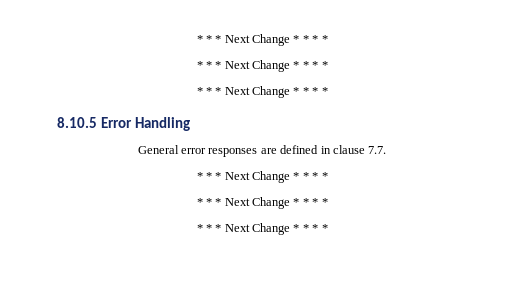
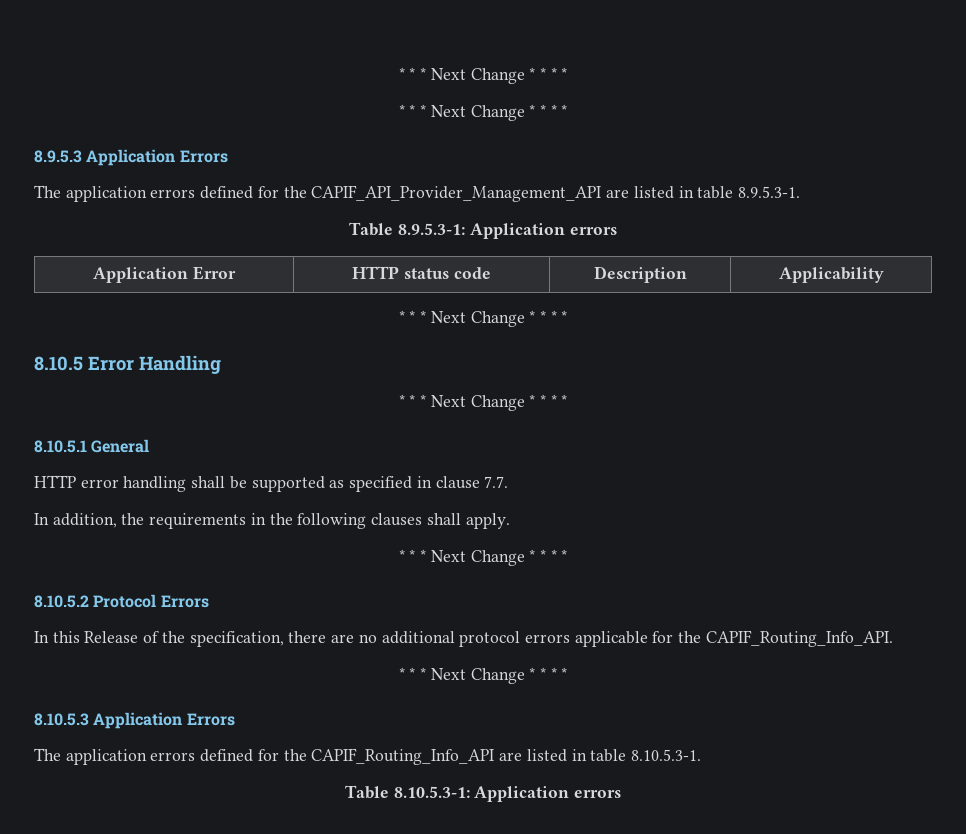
(328, 65) none -> [34,149,228,166] [34,185,800,202] [349,222,617,239] [93,266,236,283] [352,266,491,279] [593,266,687,283] [778,267,884,283] // 8.9.5.3 Application Errors // The application errors defined for the CAPIF_API_Provider_Management_API are listed in table 8.9.5.3-1. // Table 8.9.5.3-1: Application errors // Application Error | HTTP status code | Description | Applicability
[137,145,387,157] [196,171,328,183] [196,197,328,209] [196,223,328,235] General error responses are defined in clause 7.7. // * * * Next Change * * * * // * * * Next Change * * * * // * * * Next Change * * * * -> [398,394,568,411] [34,439,150,453] [34,475,509,492] [34,513,510,529] [398,549,568,566] [34,594,209,608] [34,630,893,647] [398,667,568,684] [34,712,235,729] [34,748,701,765] [344,785,622,802] * * * Next Change * * * * // 8.10.5.1 General // HTTP error handling shall be supported as specified in clause 7.7. // In addition, the requirements in the following clauses shall apply. // * * * Next Change * * * * // 8.10.5.2 Protocol Errors // In this Release of the specification, there are no additional protocol errors applicable for the CAPIF_Routing_Info_API. // * * * Next Change * * * * // 8.10.5.3 Application Errors // The application errors defined for the CAPIF_Routing_Info_API are listed in table 8.10.5.3-1. // Table 8.10.5.3-1: Application errors

